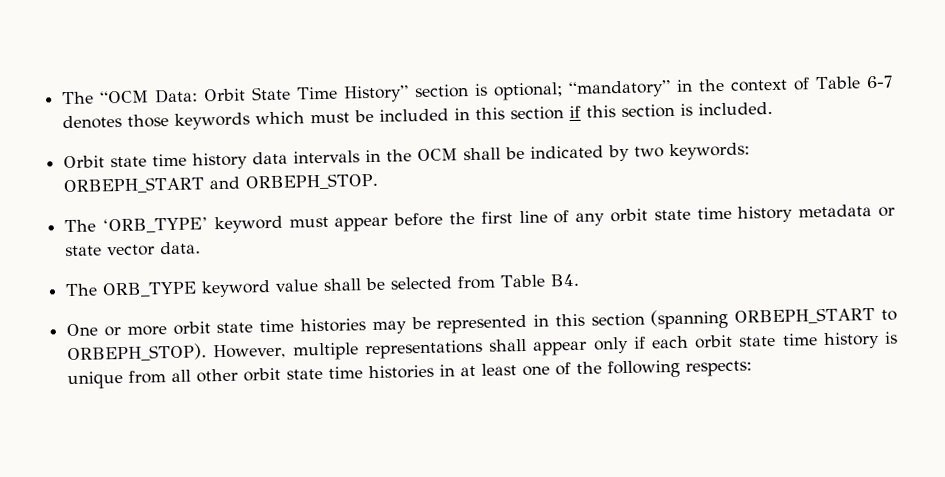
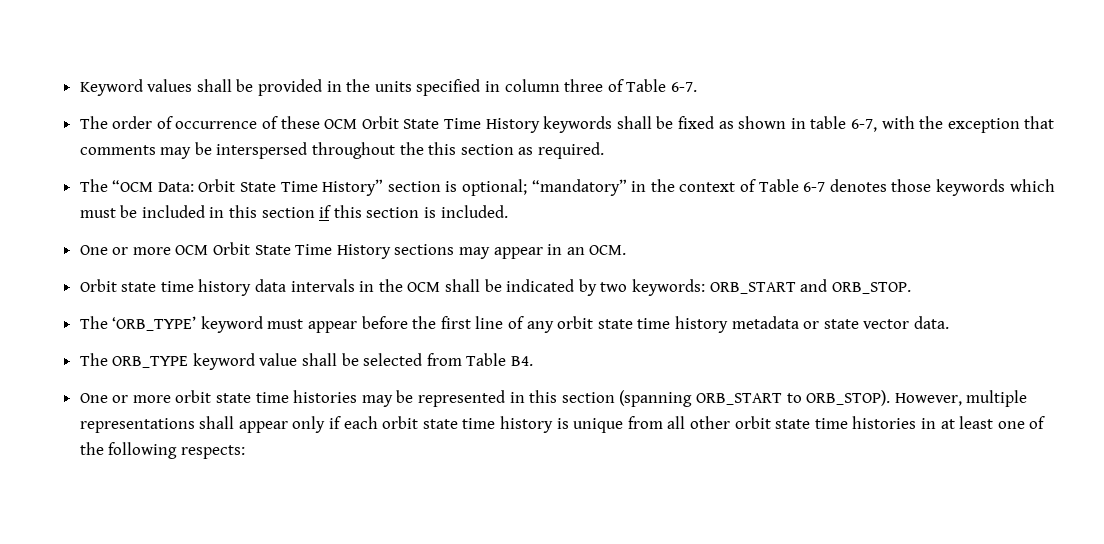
(62, 98) none -> [79,79,697,96] [79,116,1055,133] [79,142,605,159] Keyword values shall be provided in the units specified in column three of Table 6-7. // The order of occurrence of these OCM Orbit State Time History keywords shall be fixed as shown in table 6-7, with the exception that comments may be interspersed throughout the this section as required. //
(774, 108) none -> [79,242,627,259] // One or more OCM Orbit State Time History sections may appear in an OCM.
[63,172,379,195] ORBEPH_START and ORBEPH_STOP. -> [709,279,911,294] ORB_START and ORB_STOP.
[734,306,897,325] [67,343,208,363] ORBEPH_START to ORBEPH_STOP). -> [695,390,891,406] ORB_START to ORB_STOP).

